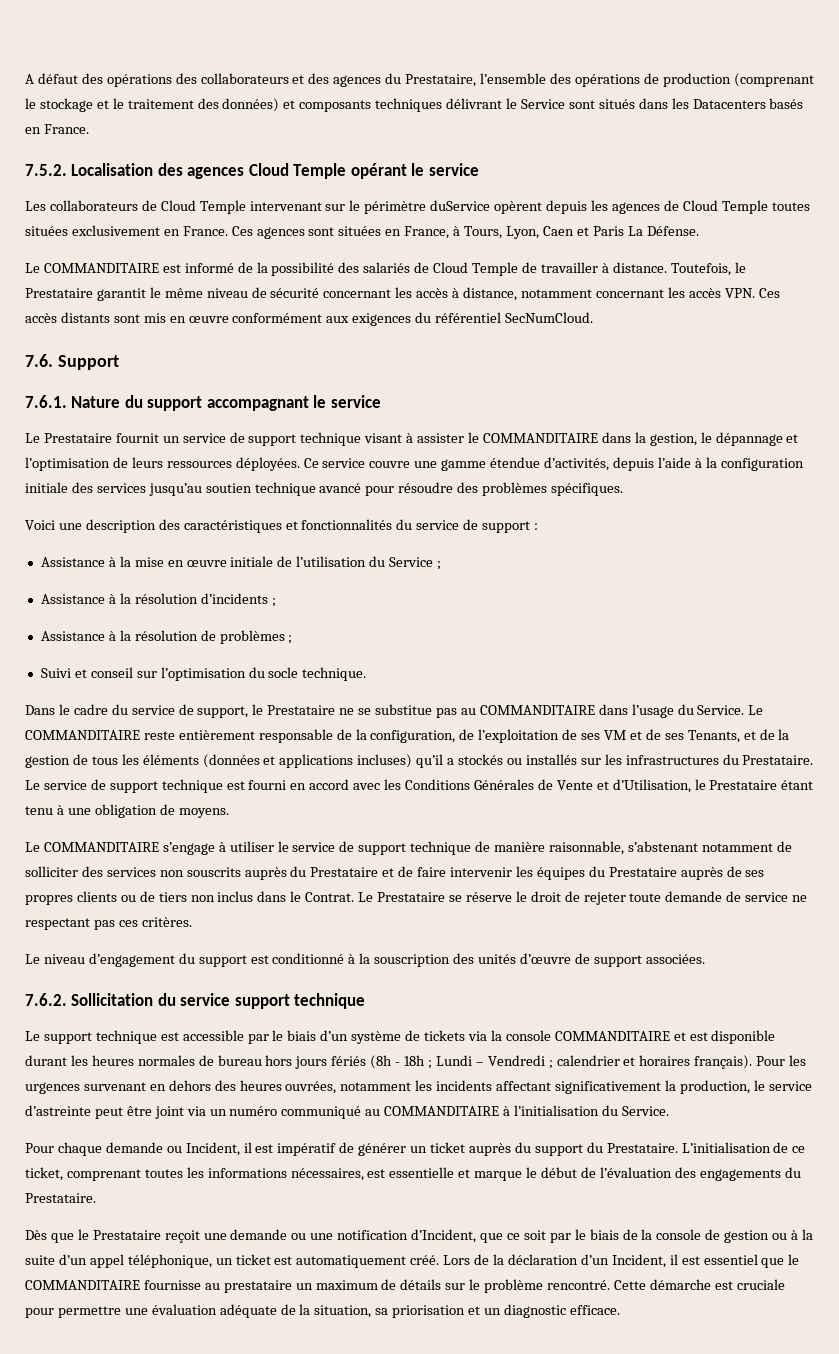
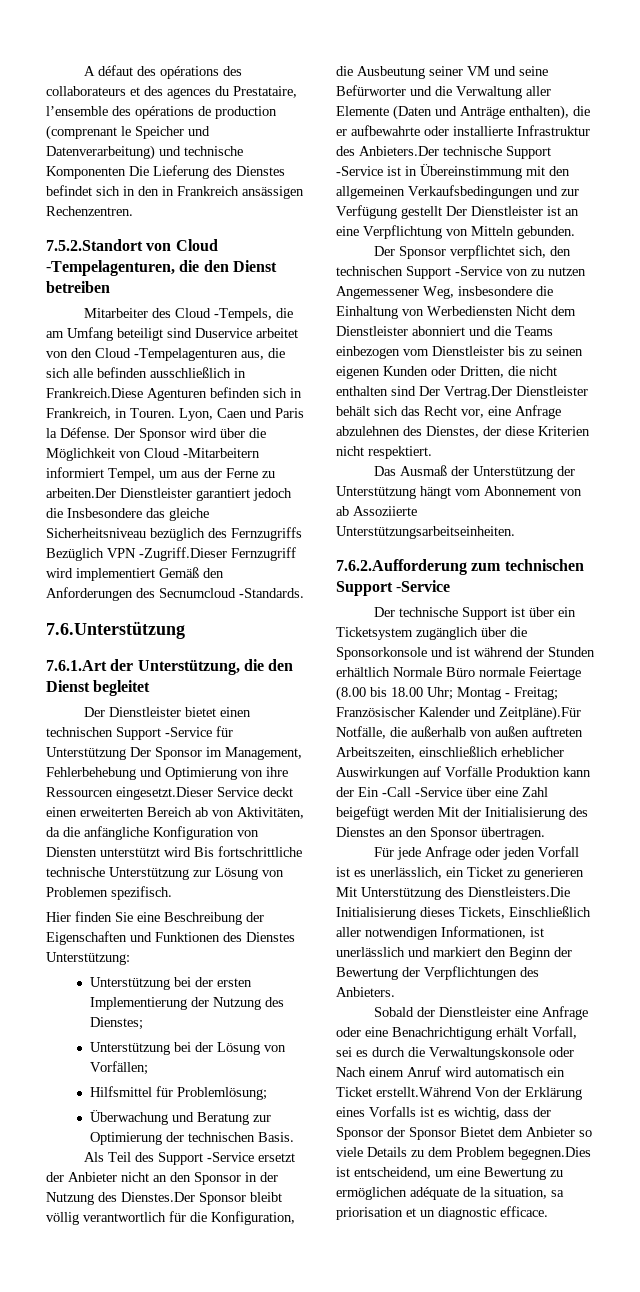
[39,98,804,112] [25,124,89,134] [25,163,479,179] [25,200,810,214] [25,225,699,239] [25,262,746,276] [25,287,780,301] [25,312,594,326] [25,354,119,370] [25,395,381,411] [25,432,799,446] [25,457,804,471] [25,482,624,496] [25,519,539,533] [40,556,442,570] [40,593,276,607] [40,630,293,644] [40,667,367,681] [25,704,764,718] [25,729,790,743] [25,754,814,768] [25,779,814,793] [25,804,229,818] [25,841,792,855] [25,866,765,880] [25,891,808,905] [25,917,192,930] [25,953,705,967] [25,993,366,1009] [25,1030,776,1044] [25,1055,807,1069] [25,1080,812,1094] [25,1105,669,1119] [25,1142,806,1156] [25,1167,801,1181] [25,1193,96,1203] [25,1229,813,1243] [25,1254,800,1268] [25,1279,785,1293] [25,1304,217,1318] stockage et le traitement des données) et composants techniques délivrant le Service sont situés dans les Datacenters basés en France. // 7.5.2. Localisation des agences Cloud Temple opérant le service // Les collaborateurs de Cloud Temple intervenant sur le périmètre duService opèrent depuis les agences de Cloud Temple toutes situées exclusivement en France. Ces agences sont situées en France, à Tours, Lyon, Caen et Paris La Défense. // Le COMMANDITAIRE est informé de la possibilité des salariés de Cloud Temple de travailler à distance. Toutefois, le Prestataire garantit le même niveau de sécurité concernant les accès à distance, notamment concernant les accès VPN. Ces accès distants sont mis en œuvre conformément aux exigences du référentiel SecNumCloud. // 7.6. Support // 7.6.1. Nature du support accompagnant le service // Le Prestataire fournit un service de support technique visant à assister le COMMANDITAIRE dans la gestion, le dépannage et l’optimisation de leurs ressources déployées. Ce service couvre une gamme étendue d’activités, depuis l’aide à la configuration initiale des services jusqu’au soutien technique avancé pour résoudre des problèmes spécifiques. // Voici une description des caractéristiques et fonctionnalités du service de support : // Assistance à la mise en œuvre initiale de l’utilisation du Service ; // Assistance à la résolution d’incidents ; // Assistance à la résolution de problèmes ; // Suivi et conseil sur l’optimisation du socle technique. // Dans le cadre du service de support, le Prestataire ne se substitue pas au COMMANDITAIRE dans l’usage du Service. Le COMMANDITAIRE reste entièrement responsable de la configuration, de l’exploitation de ses VM et de ses Tenants, et de la gestion de tous les éléments (données et applications incluses) qu’il a stockés ou installés sur les infrastructures du Prestataire. Le service de support technique est fourni en accord avec les Conditions Générales de Vente et d’Utilisation, le Prestataire étant tenu à une obligation de moyens. // Le COMMANDITAIRE s’engage à utiliser le service de support technique de manière raisonnable, s’abstenant notamment de solliciter des services non souscrits auprès du Prestataire et de faire intervenir les équipes du Prestataire auprès de ses propres clients ou de tiers non inclus dans le Contrat. Le Prestataire se réserve le droit de rejeter toute demande de service ne respectant pas ces critères. // Le niveau d’engagement du support est conditionné à la souscription des unités d’œuvre de support associées. // 7.6.2. Sollicitation du service support technique // Le support technique est accessible par le biais d’un système de tickets via la console COMMANDITAIRE et est disponible durant les heures normales de bureau hors jours fériés (8h - 18h ; Lundi – Vendredi ; calendrier et horaires français). Pour les urgences survenant en dehors des heures ouvrées, notamment les incidents affectant significativement la production, le service d’astreinte peut être joint via un numéro communiqué au COMMANDITAIRE à l’initialisation du Service. // Pour chaque demande ou Incident, il est impératif de générer un ticket auprès du support du Prestataire. L’initialisation de ce ticket, comprenant toutes les informations nécessaires, est essentielle et marque le début de l’évaluation des engagements du Prestataire. // Dès que le Prestataire reçoit une demande ou une notification d’Incident, que ce soit par le biais de la console de gestion ou à la suite d’un appel téléphonique, un ticket est automatiquement créé. Lors de la déclaration d’un Incident, il est essentiel que le COMMANDITAIRE fournisse au prestataire un maximum de détails sur le problème rencontré. Cette démarche est cruciale pour permettre une évaluation -> [135,126,210,139] [46,145,243,160] [46,165,285,179] [46,185,304,199] [46,206,133,216] [46,239,218,251] [46,260,277,276] [46,281,110,293] [83,308,293,321] [46,327,298,341] [46,348,285,361] [46,367,246,378] [46,387,302,401] [46,408,304,421] [46,427,266,441] [46,448,260,461] [46,467,275,481] [46,488,292,501] [46,508,209,521] [46,527,302,541] [46,547,296,561] [46,567,224,581] [46,587,304,601] [46,621,185,639] [46,659,294,675] [46,680,151,696] [83,707,251,717] [46,726,233,740] [46,747,302,760] [46,767,288,780] [46,787,293,800] [46,807,304,819] [46,826,259,840] [46,846,302,857] [46,867,284,880] [46,886,172,900] [46,911,264,925] [46,931,295,945] [46,952,130,965] [90,977,253,990] [90,997,285,1010] [90,1017,144,1030] [90,1042,287,1055] [90,1061,149,1075] [90,1086,268,1100] [90,1110,272,1125] [90,1132,295,1145] [83,1152,295,1165] [46,1172,278,1185] [46,1192,282,1205] [46,1211,295,1225] [336,66,548,79] [336,85,551,99] [336,105,590,120] [336,125,590,136] [336,146,551,159] [336,164,570,179] [336,185,579,199] [336,205,579,219] [336,225,575,239] [373,245,571,259] [336,266,586,279] [336,286,553,299] [336,306,576,319] [336,326,553,336] [336,346,583,359] [336,366,557,379] [336,386,588,399] [336,405,561,419] [336,426,590,438] [336,446,432,459] [373,465,575,479] [336,486,582,499] [336,506,417,516] [336,526,515,539] [336,559,584,575] [336,580,451,596] [373,607,576,620] [336,627,527,640] [336,647,595,660] [336,667,581,680] [336,686,558,701] [336,706,581,721] [336,726,583,739] [336,746,564,759] [336,766,591,780] [336,787,548,797] [336,806,588,820] [336,827,545,840] [373,846,579,860] [336,867,584,880] [336,887,570,900] [336,906,591,920] [336,926,544,940] [336,947,572,960] [336,966,539,980] [336,987,395,997] [373,1006,588,1020] [336,1026,577,1040] [336,1047,574,1060] [336,1066,565,1077] [336,1087,582,1100] [336,1106,551,1120] [336,1127,592,1140] [336,1147,591,1160] [336,1167,563,1180] [336,1187,407,1200] Speicher und Datenverarbeitung) und technische Komponenten Die Lieferung des Dienstes befindet sich in den in Frankreich ansässigen Rechenzentren. // 7.5.2.Standort von Cloud -Tempelagenturen, die den Dienst betreiben // Mitarbeiter des Cloud -Tempels, die am Umfang beteiligt sind Duservice arbeitet von den Cloud -Tempelagenturen aus, die sich alle befinden ausschließlich in Frankreich.Diese Agenturen befinden sich in Frankreich, in Touren. Lyon, Caen und Paris la Défense. Der Sponsor wird über die Möglichkeit von Cloud -Mitarbeitern informiert Tempel, um aus der Ferne zu arbeiten.Der Dienstleister garantiert jedoch die Insbesondere das gleiche Sicherheitsniveau bezüglich des Fernzugriffs Bezüglich VPN -Zugriff.Dieser Fernzugriff wird implementiert Gemäß den Anforderungen des Secnumcloud -Standards. // 7.6.Unterstützung // 7.6.1.Art der Unterstützung, die den Dienst begleitet // Der Dienstleister bietet einen technischen Support -Service für Unterstützung Der Sponsor im Management, Fehlerbehebung und Optimierung von ihre Ressourcen eingesetzt.Dieser Service deckt einen erweiterten Bereich ab von Aktivitäten, da die anfängliche Konfiguration von Diensten unterstützt wird Bis fortschrittliche technische Unterstützung zur Lösung von Problemen spezifisch. // Hier finden Sie eine Beschreibung der Eigenschaften und Funktionen des Dienstes Unterstützung: // Unterstützung bei der ersten Implementierung der Nutzung des Dienstes; // Unterstützung bei der Lösung von Vorfällen; // Hilfsmittel für Problemlösung; // Überwachung und Beratung zur Optimierung der technischen Basis. // Als Teil des Support -Service ersetzt der Anbieter nicht an den Sponsor in der Nutzung des Dienstes.Der Sponsor bleibt völlig verantwortlich für die Konfiguration, die Ausbeutung seiner VM und seine Befürworter und die Verwaltung aller Elemente (Daten und Anträge enthalten), die er aufbewahrte oder installierte Infrastruktur des Anbieters.Der technische Support -Service ist in Übereinstimmung mit den allgemeinen Verkaufsbedingungen und zur Verfügung gestellt Der Dienstleister ist an eine Verpflichtung von Mitteln gebunden. // Der Sponsor verpflichtet sich, den technischen Support -Service von zu nutzen Angemessener Weg, insbesondere die Einhaltung von Werbediensten Nicht dem Dienstleister abonniert und die Teams einbezogen vom Dienstleister bis zu seinen eigenen Kunden oder Dritten, die nicht enthalten sind Der Vertrag.Der Dienstleister behält sich das Recht vor, eine Anfrage abzulehnen des Dienstes, der diese Kriterien nicht respektiert. // Das Ausmaß der Unterstützung der Unterstützung hängt vom Abonnement von ab Assoziierte Unterstützungsarbeitseinheiten. // 7.6.2.Aufforderung zum technischen Support -Service // Der technische Support ist über ein Ticketsystem zugänglich über die Sponsorkonsole und ist während der Stunden erhältlich Normale Büro normale Feiertage (8.00 bis 18.00 Uhr; Montag - Freitag; Französischer Kalender und Zeitpläne).Für Notfälle, die außerhalb von außen auftreten Arbeitszeiten, einschließlich erheblicher Auswirkungen auf Vorfälle Produktion kann der Ein -Call -Service über eine Zahl beigefügt werden Mit der Initialisierung des Dienstes an den Sponsor übertragen. // Für jede Anfrage oder jeden Vorfall ist es unerlässlich, ein Ticket zu generieren Mit Unterstützung des Dienstleisters.Die Initialisierung dieses Tickets, Einschließlich aller notwendigen Informationen, ist unerlässlich und markiert den Beginn der Bewertung der Verpflichtungen des Anbieters. // Sobald der Dienstleister eine Anfrage oder eine Benachrichtigung erhält Vorfall, sei es durch die Verwaltungskonsole oder Nach einem Anruf wird automatisch ein Ticket erstellt.Während Von der Erklärung eines Vorfalls ist es wichtig, dass der Sponsor der Sponsor Bietet dem Anbieter so viele Details zu dem Problem begegnen.Dies ist entscheidend, um eine Bewertung zu ermöglichen

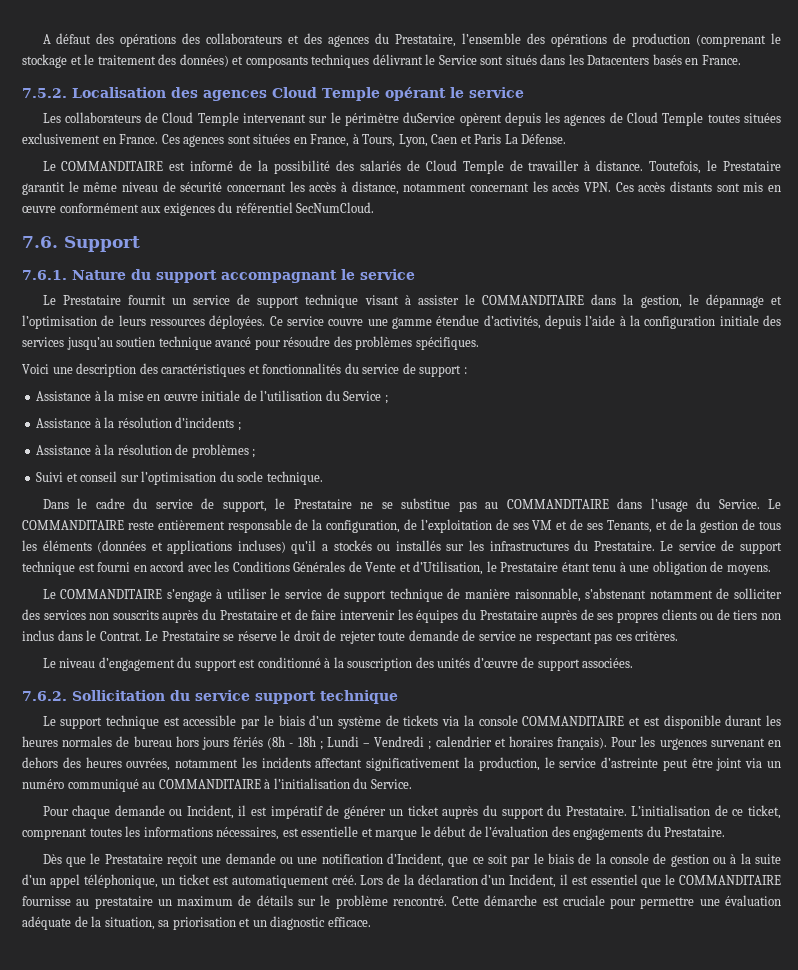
[135,126,210,139] [46,145,243,160] [46,165,285,179] [46,185,304,199] [46,206,133,216] [46,239,218,251] [46,260,277,276] [46,281,110,293] [83,308,293,321] [46,327,298,341] [46,348,285,361] [46,367,246,378] [46,387,302,401] [46,408,304,421] [46,427,266,441] [46,448,260,461] [46,467,275,481] [46,488,292,501] [46,508,209,521] [46,527,302,541] [46,547,296,561] [46,567,224,581] [46,587,304,601] [46,621,185,639] [46,659,294,675] [46,680,151,696] [83,707,251,717] [46,726,233,740] [46,747,302,760] [46,767,288,780] [46,787,293,800] [46,807,304,819] [46,826,259,840] [46,846,302,857] [46,867,284,880] [46,886,172,900] [46,911,264,925] [46,931,295,945] [46,952,130,965] [90,977,253,990] [90,997,285,1010] [90,1017,144,1030] [90,1042,287,1055] [90,1061,149,1075] [90,1086,268,1100] [90,1110,272,1125] [90,1132,295,1145] [83,1152,295,1165] [46,1172,278,1185] [46,1192,282,1205] [46,1211,295,1225] [336,66,548,79] [336,85,551,99] [336,105,590,120] [336,125,590,136] [336,146,551,159] [336,164,570,179] [336,185,579,199] [336,205,579,219] [336,225,575,239] [373,245,571,259] [336,266,586,279] [336,286,553,299] [336,306,576,319] [336,326,553,336] [336,346,583,359] [336,366,557,379] [336,386,588,399] [336,405,561,419] [336,426,590,438] [336,446,432,459] [373,465,575,479] [336,486,582,499] [336,506,417,516] [336,526,515,539] [336,559,584,575] [336,580,451,596] [373,607,576,620] [336,627,527,640] [336,647,595,660] [336,667,581,680] [336,686,558,701] [336,706,581,721] [336,726,583,739] [336,746,564,759] [336,766,591,780] [336,787,548,797] [336,806,588,820] [336,827,545,840] [373,846,579,860] [336,867,584,880] [336,887,570,900] [336,906,591,920] [336,926,544,940] [336,947,572,960] [336,966,539,980] [336,987,395,997] [373,1006,588,1020] [336,1026,577,1040] [336,1047,574,1060] [336,1066,565,1077] [336,1087,582,1100] [336,1106,551,1120] [336,1127,592,1140] [336,1147,591,1160] [336,1167,563,1180] [336,1187,407,1200] Speicher und Datenverarbeitung) und technische Komponenten Die Lieferung des Dienstes befindet sich in den in Frankreich ansässigen Rechenzentren. // 7.5.2.Standort von Cloud -Tempelagenturen, die den Dienst betreiben // Mitarbeiter des Cloud -Tempels, die am Umfang beteiligt sind Duservice arbeitet von den Cloud -Tempelagenturen aus, die sich alle befinden ausschließlich in Frankreich.Diese Agenturen befinden sich in Frankreich, in Touren. Lyon, Caen und Paris la Défense. Der Sponsor wird über die Möglichkeit von Cloud -Mitarbeitern informiert Tempel, um aus der Ferne zu arbeiten.Der Dienstleister garantiert jedoch die Insbesondere das gleiche Sicherheitsniveau bezüglich des Fernzugriffs Bezüglich VPN -Zugriff.Dieser Fernzugriff wird implementiert Gemäß den Anforderungen des Secnumcloud -Standards. // 7.6.Unterstützung // 7.6.1.Art der Unterstützung, die den Dienst begleitet // Der Dienstleister bietet einen technischen Support -Service für Unterstützung Der Sponsor im Management, Fehlerbehebung und Optimierung von ihre Ressourcen eingesetzt.Dieser Service deckt einen erweiterten Bereich ab von Aktivitäten, da die anfängliche Konfiguration von Diensten unterstützt wird Bis fortschrittliche technische Unterstützung zur Lösung von Problemen spezifisch. // Hier finden Sie eine Beschreibung der Eigenschaften und Funktionen des Dienstes Unterstützung: // Unterstützung bei der ersten Implementierung der Nutzung des Dienstes; // Unterstützung bei der Lösung von Vorfällen; // Hilfsmittel für Problemlösung; // Überwachung und Beratung zur Optimierung der technischen Basis. // Als Teil des Support -Service ersetzt der Anbieter nicht an den Sponsor in der Nutzung des Dienstes.Der Sponsor bleibt völlig verantwortlich für die Konfiguration, die Ausbeutung seiner VM und seine Befürworter und die Verwaltung aller Elemente (Daten und Anträge enthalten), die er aufbewahrte oder installierte Infrastruktur des Anbieters.Der technische Support -Service ist in Übereinstimmung mit den allgemeinen Verkaufsbedingungen und zur Verfügung gestellt Der Dienstleister ist an eine Verpflichtung von Mitteln gebunden. // Der Sponsor verpflichtet sich, den technischen Support -Service von zu nutzen Angemessener Weg, insbesondere die Einhaltung von Werbediensten Nicht dem Dienstleister abonniert und die Teams einbezogen vom Dienstleister bis zu seinen eigenen Kunden oder Dritten, die nicht enthalten sind Der Vertrag.Der Dienstleister behält sich das Recht vor, eine Anfrage abzulehnen des Dienstes, der diese Kriterien nicht respektiert. // Das Ausmaß der Unterstützung der Unterstützung hängt vom Abonnement von ab Assoziierte Unterstützungsarbeitseinheiten. // 7.6.2.Aufforderung zum technischen Support -Service // Der technische Support ist über ein Ticketsystem zugänglich über die Sponsorkonsole und ist während der Stunden erhältlich Normale Büro normale Feiertage (8.00 bis 18.00 Uhr; Montag - Freitag; Französischer Kalender und Zeitpläne).Für Notfälle, die außerhalb von außen auftreten Arbeitszeiten, einschließlich erheblicher Auswirkungen auf Vorfälle Produktion kann der Ein -Call -Service über eine Zahl beigefügt werden Mit der Initialisierung des Dienstes an den Sponsor übertragen. // Für jede Anfrage oder jeden Vorfall ist es unerlässlich, ein Ticket zu generieren Mit Unterstützung des Dienstleisters.Die Initialisierung dieses Tickets, Einschließlich aller notwendigen Informationen, ist unerlässlich und markiert den Beginn der Bewertung der Verpflichtungen des Anbieters. // Sobald der Dienstleister eine Anfrage oder eine Benachrichtigung erhält Vorfall, sei es durch die Verwaltungskonsole oder Nach einem Anruf wird automatisch ein Ticket erstellt.Während Von der Erklärung eines Vorfalls ist es wichtig, dass der Sponsor der Sponsor Bietet dem Anbieter so viele Details zu dem Problem begegnen.Dies ist entscheidend, um eine Bewertung zu ermöglichen -> [22,54,741,68] [22,87,524,101] [42,112,781,126] [22,133,567,147] [42,160,781,174] [22,181,781,195] [22,202,375,216] [22,236,140,252] [22,269,415,283] [42,294,783,308] [22,315,782,329] [22,336,479,350] [22,363,467,377] [36,390,388,404] [36,417,241,431] [36,444,256,458] [36,471,323,485] [42,498,781,512] [22,519,782,533] [22,540,782,554] [22,561,771,575] [42,588,782,602] [22,609,781,623] [22,630,679,644] [42,657,634,671] [22,690,398,704] [42,715,782,729] [22,736,781,750] [22,757,782,771] [22,778,412,792] [42,805,782,819] [22,826,726,840] [42,853,782,867] [22,874,781,888] [22,895,782,909] stockage et le traitement des données) et composants techniques délivrant le Service sont situés dans les Datacenters basés en France. // 7.5.2. Localisation des agences Cloud Temple opérant le service // Les collaborateurs de Cloud Temple intervenant sur le périmètre duService opèrent depuis les agences de Cloud Temple toutes situées exclusivement en France. Ces agences sont situées en France, à Tours, Lyon, Caen et Paris La Défense. // Le COMMANDITAIRE est informé de la possibilité des salariés de Cloud Temple de travailler à distance. Toutefois, le Prestataire garantit le même niveau de sécurité concernant les accès à distance, notamment concernant les accès VPN. Ces accès distants sont mis en œuvre conformément aux exigences du référentiel SecNumCloud. // 7.6. Support // 7.6.1. Nature du support accompagnant le service // Le Prestataire fournit un service de support technique visant à assister le COMMANDITAIRE dans la gestion, le dépannage et l’optimisation de leurs ressources déployées. Ce service couvre une gamme étendue d’activités, depuis l’aide à la configuration initiale des services jusqu’au soutien technique avancé pour résoudre des problèmes spécifiques. // Voici une description des caractéristiques et fonctionnalités du service de support : // Assistance à la mise en œuvre initiale de l’utilisation du Service ; // Assistance à la résolution d’incidents ; // Assistance à la résolution de problèmes ; // Suivi et conseil sur l’optimisation du socle technique. // Dans le cadre du service de support, le Prestataire ne se substitue pas au COMMANDITAIRE dans l’usage du Service. Le COMMANDITAIRE reste entièrement responsable de la configuration, de l’exploitation de ses VM et de ses Tenants, et de la gestion de tous les éléments (données et applications incluses) qu’il a stockés ou installés sur les infrastructures du Prestataire. Le service de support technique est fourni en accord avec les Conditions Générales de Vente et d’Utilisation, le Prestataire étant tenu à une obligation de moyens. // Le COMMANDITAIRE s’engage à utiliser le service de support technique de manière raisonnable, s’abstenant notamment de solliciter des services non souscrits auprès du Prestataire et de faire intervenir les équipes du Prestataire auprès de ses propres clients ou de tiers non inclus dans le Contrat. Le Prestataire se réserve le droit de rejeter toute demande de service ne respectant pas ces critères. // Le niveau d’engagement du support est conditionné à la souscription des unités d’œuvre de support associées. // 7.6.2. Sollicitation du service support technique // Le support technique est accessible par le biais d’un système de tickets via la console COMMANDITAIRE et est disponible durant les heures normales de bureau hors jours fériés (8h - 18h ; Lundi – Vendredi ; calendrier et horaires français). Pour les urgences survenant en dehors des heures ouvrées, notamment les incidents affectant significativement la production, le service d’astreinte peut être joint via un numéro communiqué au COMMANDITAIRE à l’initialisation du Service. // Pour chaque demande ou Incident, il est impératif de générer un ticket auprès du support du Prestataire. L’initialisation de ce ticket, comprenant toutes les informations nécessaires, est essentielle et marque le début de l’évaluation des engagements du Prestataire. // Dès que le Prestataire reçoit une demande ou une notification d’Incident, que ce soit par le biais de la console de gestion ou à la suite d’un appel téléphonique, un ticket est automatiquement créé. Lors de la déclaration d’un Incident, il est essentiel que le COMMANDITAIRE fournisse au prestataire un maximum de détails sur le problème rencontré. Cette démarche est cruciale pour permettre une évaluation

